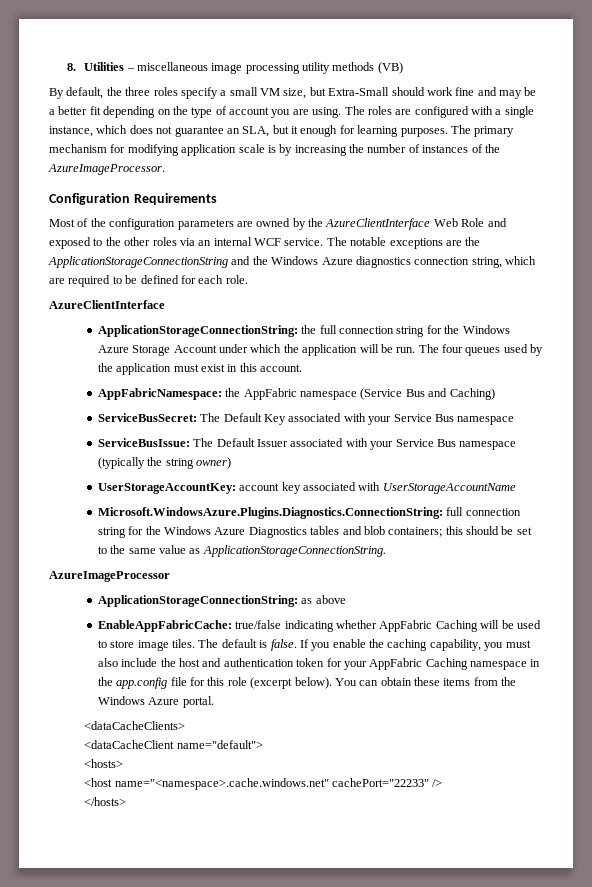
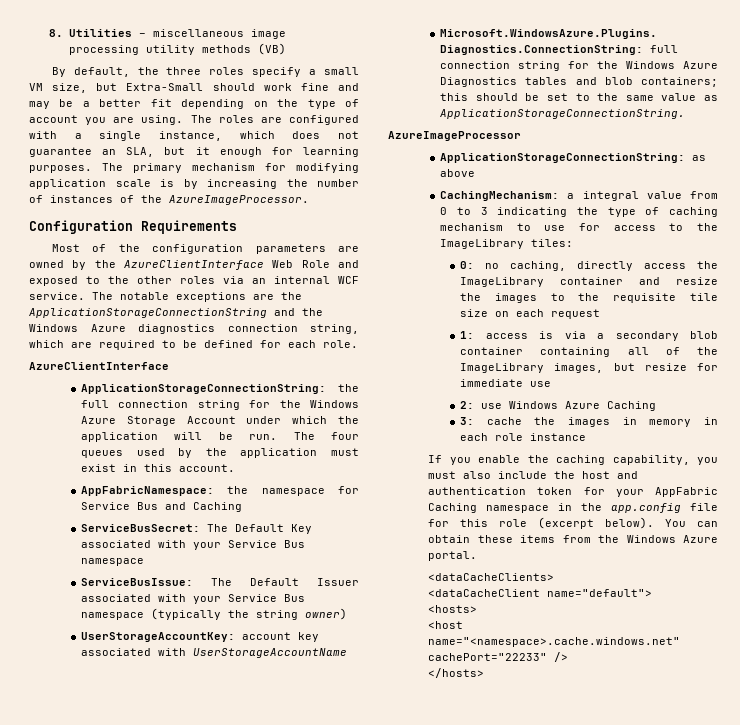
[243,388,403,400] AppFabric namespace (Service -> [261,486,360,496] [81,502,131,510] namespace for Service
[449,388,495,400] Caching) -> [193,502,243,512] Caching
[97,620,541,632] [97,639,297,651] EnableAppFabricCache: true/false indicating whether AppFabric Caching will be used to store image tiles. The default is false. -> [440,191,718,201] [440,207,718,217] [440,223,718,231] [440,239,574,249] [460,261,718,271] [460,277,718,287] [460,293,718,303] [460,309,601,319] [460,331,718,341] [460,347,718,357] [460,363,718,373] [460,379,552,387] [460,401,657,411] [460,417,718,427] [460,433,587,441] CachingMechanism: a integral value from 0 to 3 indicating the type of caching mechanism to use for access to the ImageLibrary tiles: // 0: no caching, directly access the ImageLibrary container and resize the images to the requisite tile size on each request // 1: access is via a secondary blob container containing all of the ImageLibrary images, but resize for immediate use // 2: use Windows Azure Caching // 3: cache the images in memory in each role instance //

